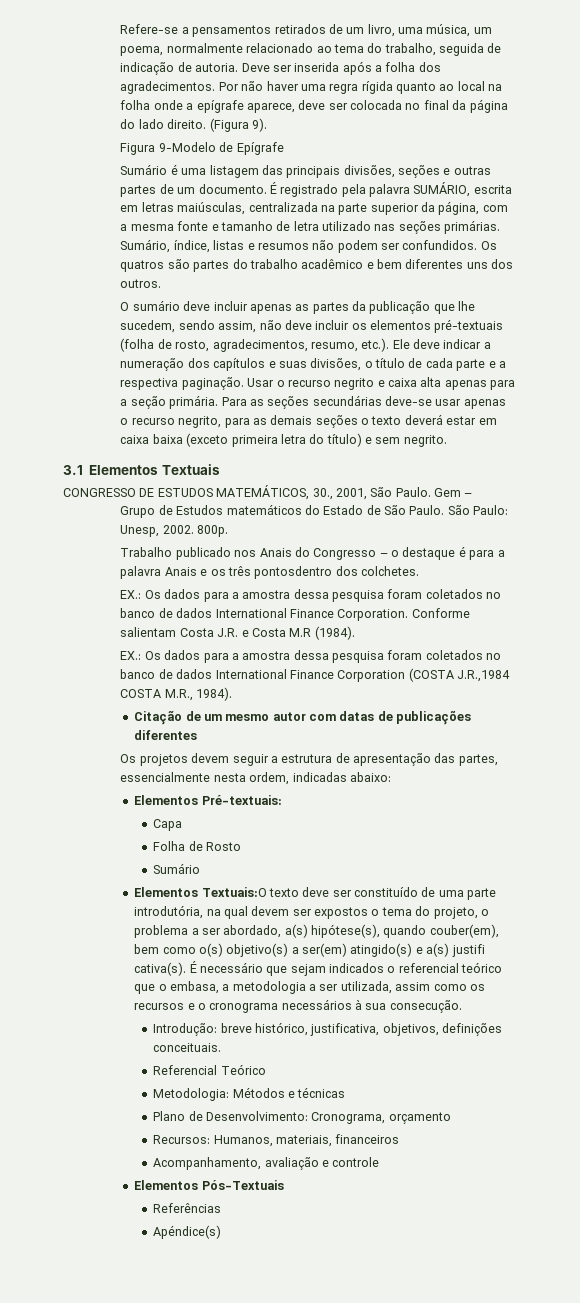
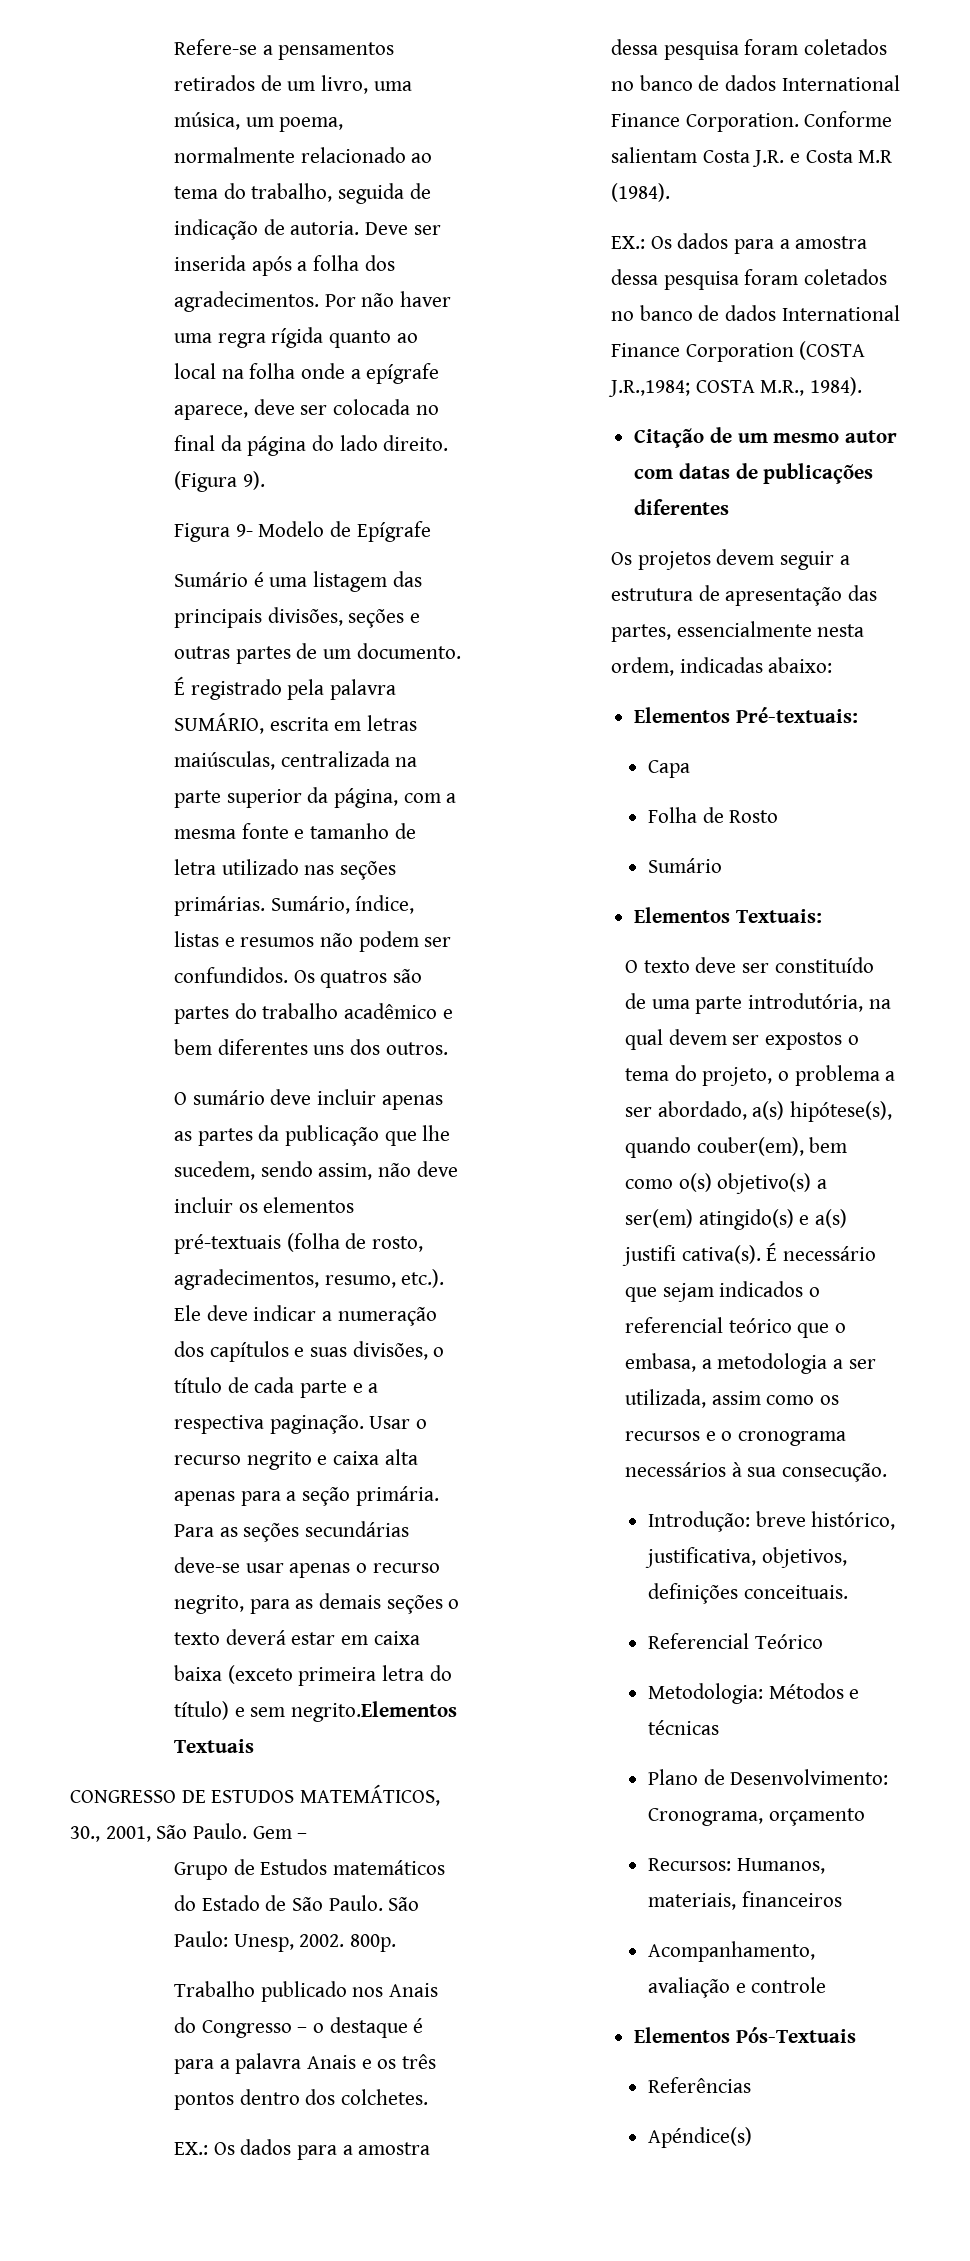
[158,142,216,152] 9-Modelo -> [235,521,325,537] 9- Modelo
[403,435,447,447] [63,465,159,475] negrito. // 3.1 Elementos -> [291,1701,458,1722] negrito.Elementos
[254,566,333,579] pontosdentro -> [174,2089,300,2110] pontos dentro
[457,670,511,682] J.R.,1984 -> [608,380,691,397] J.R.,1984;
[201,887,267,897] Textuais:O -> [735,909,822,923] [624,960,638,973] Textuais: // O

